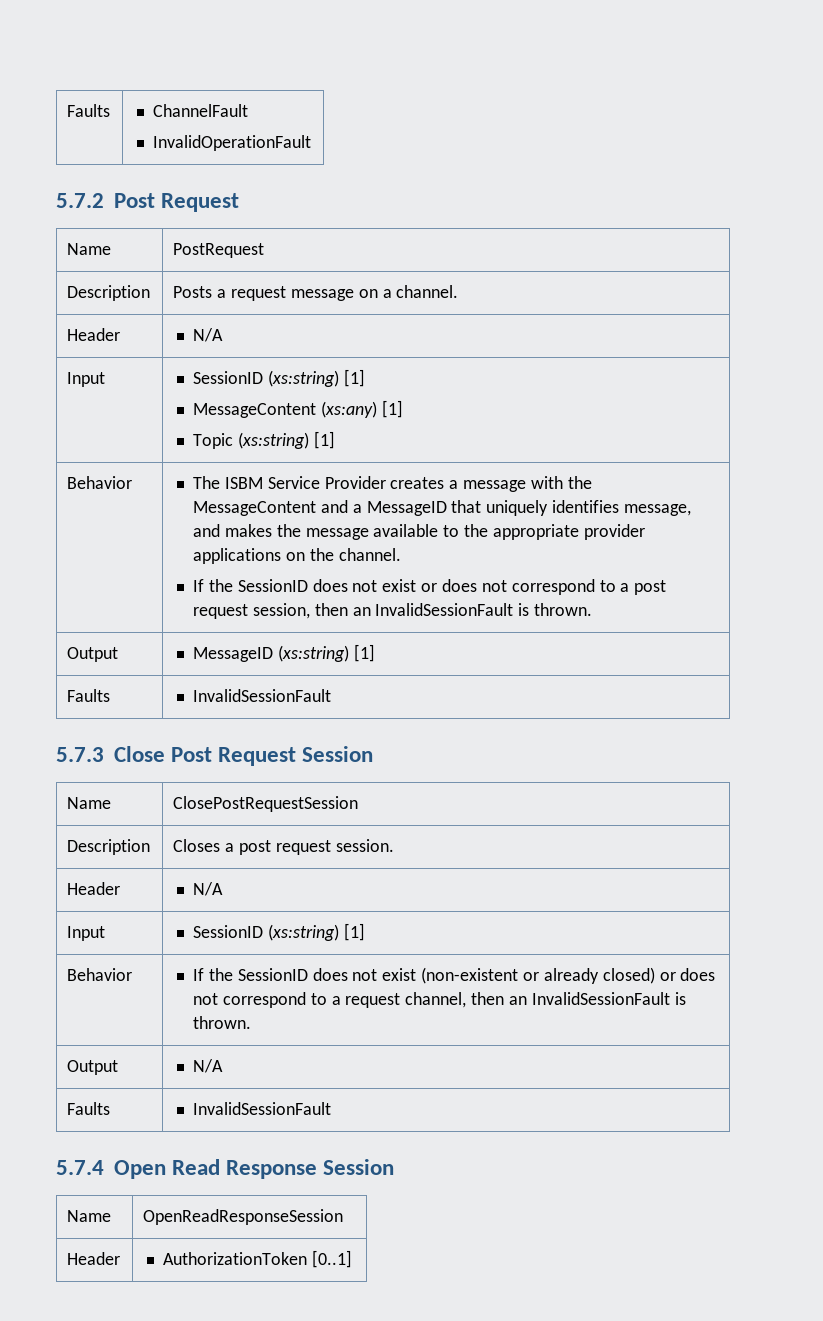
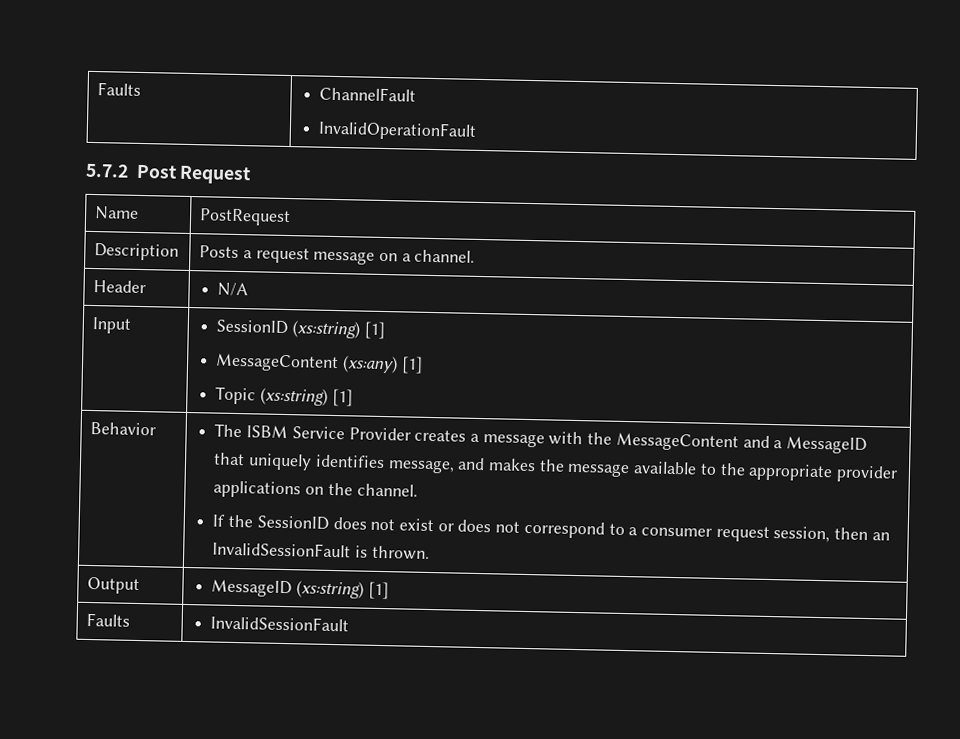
[634,580,667,595] post -> [641,527,713,537] consumer
[56,746,374,766] [67,797,112,809] [173,796,359,812] [67,839,151,855] [173,839,394,855] [67,882,121,895] [193,882,224,896] [67,926,106,941] [193,923,365,941] [67,968,133,981] [193,967,716,984] [193,992,686,1008] [193,1016,252,1029] [67,1060,119,1075] [193,1059,224,1073] [67,1102,111,1115] [193,1102,332,1115] [56,1159,395,1179] [67,1210,112,1222] [143,1209,344,1225] [67,1252,121,1265] [163,1250,352,1268] // 5.7.3 Close Post Request Session // Name | ClosePostRequestSession // Description | Closes a post request session. // Header | N/A // Input | SessionID (xs:string) [1] // Behavior | If the SessionID does not exist (non-existent or already closed) or does not correspond to a request channel, then an InvalidSessionFault is thrown. // Output | N/A // Faults | InvalidSessionFault // 5.7.4 Open Read Response Session // Name | OpenReadResponseSession // Header | AuthorizationToken [0..1] -> (350, 623) none

